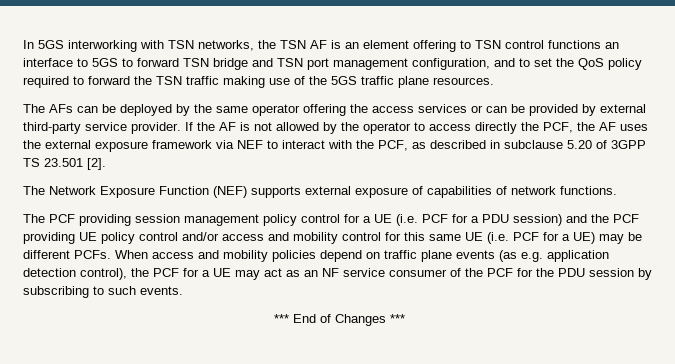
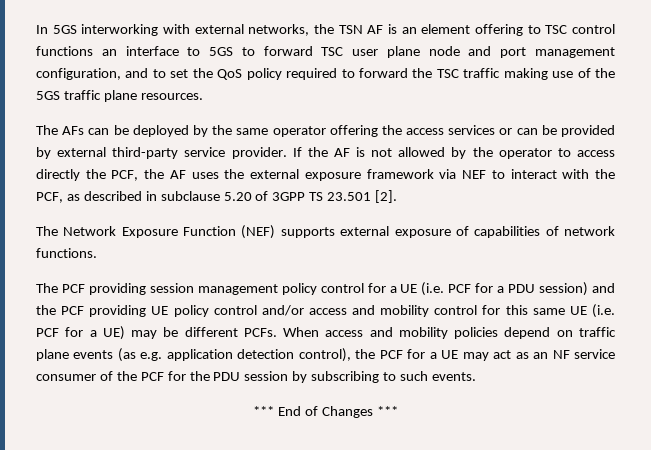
[168,40,194,49] TSN -> [194,24,244,34] external
[475,40,501,49] TSN -> [545,25,568,34] TSC
[183,58,303,70] TSN bridge and TSN -> [321,46,492,58] TSC user plane node and
[156,76,182,85] TSN -> [436,69,459,78] TSC

